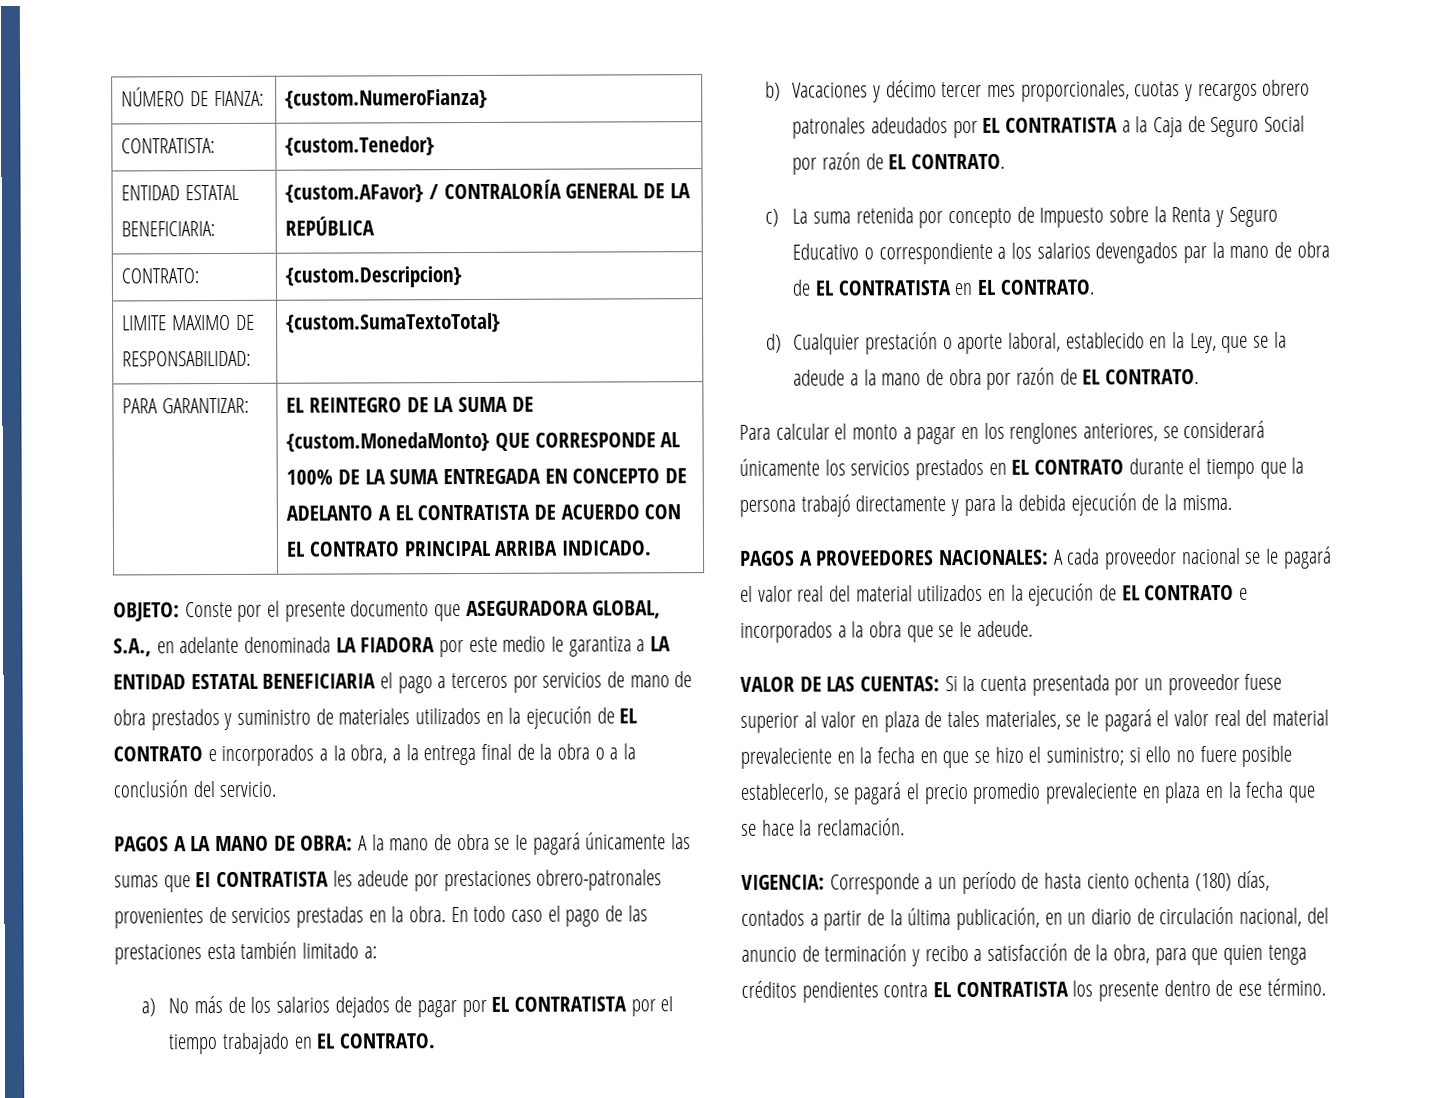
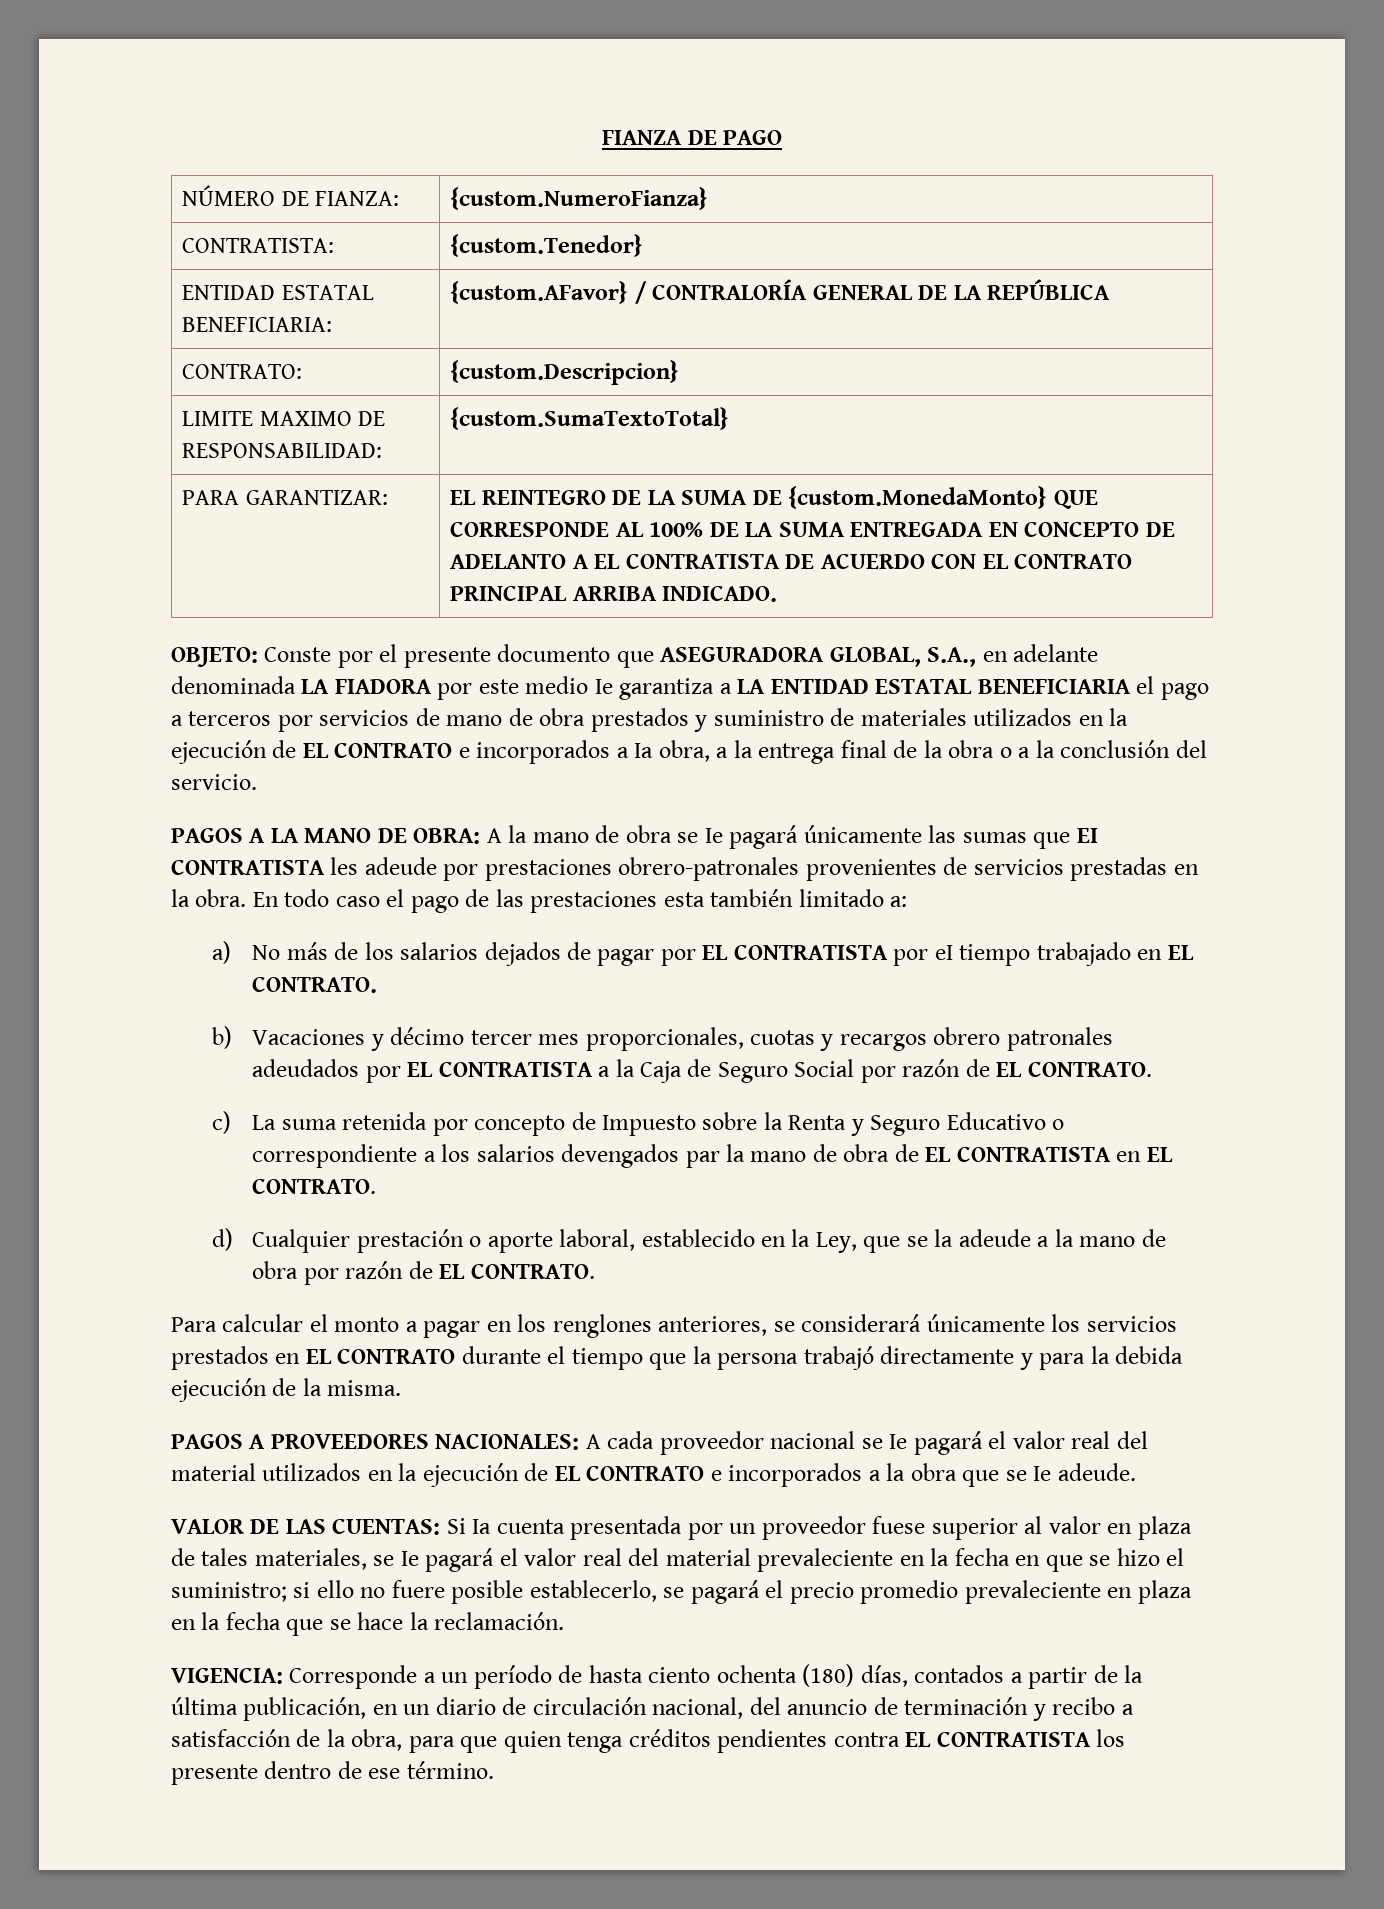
(121, 97) none -> [602,130,782,145] FIANZA DE PAGO //

